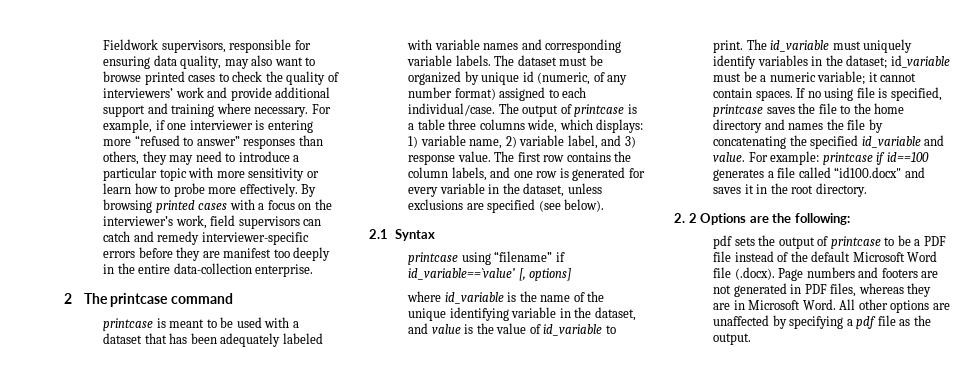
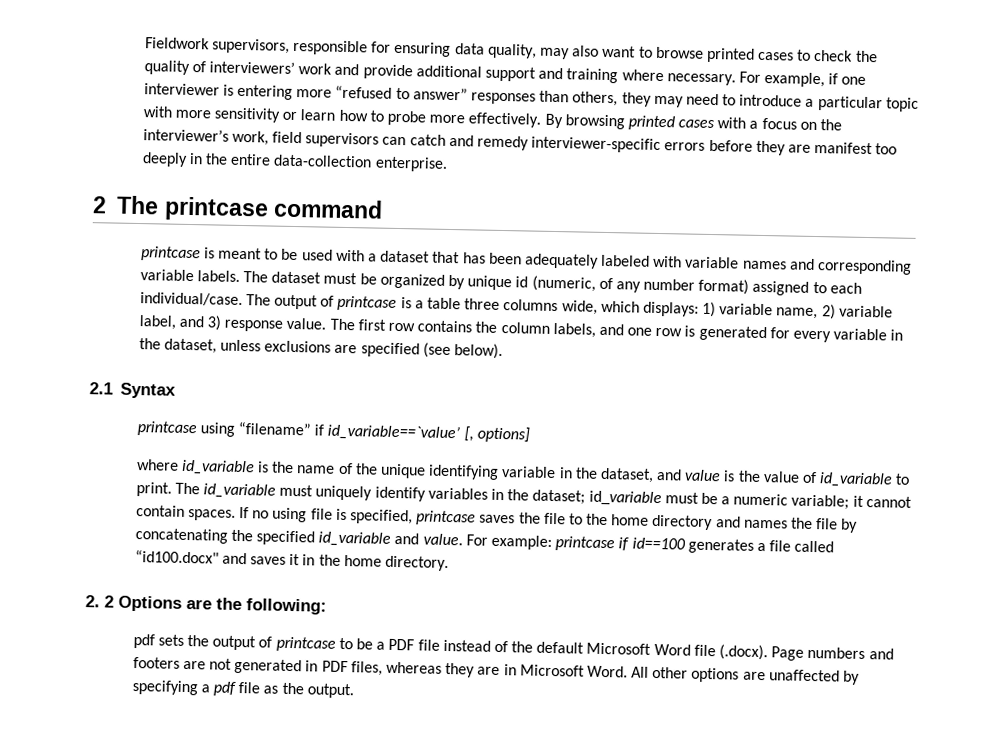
[791,185,814,194] root -> [343,554,382,567] home

